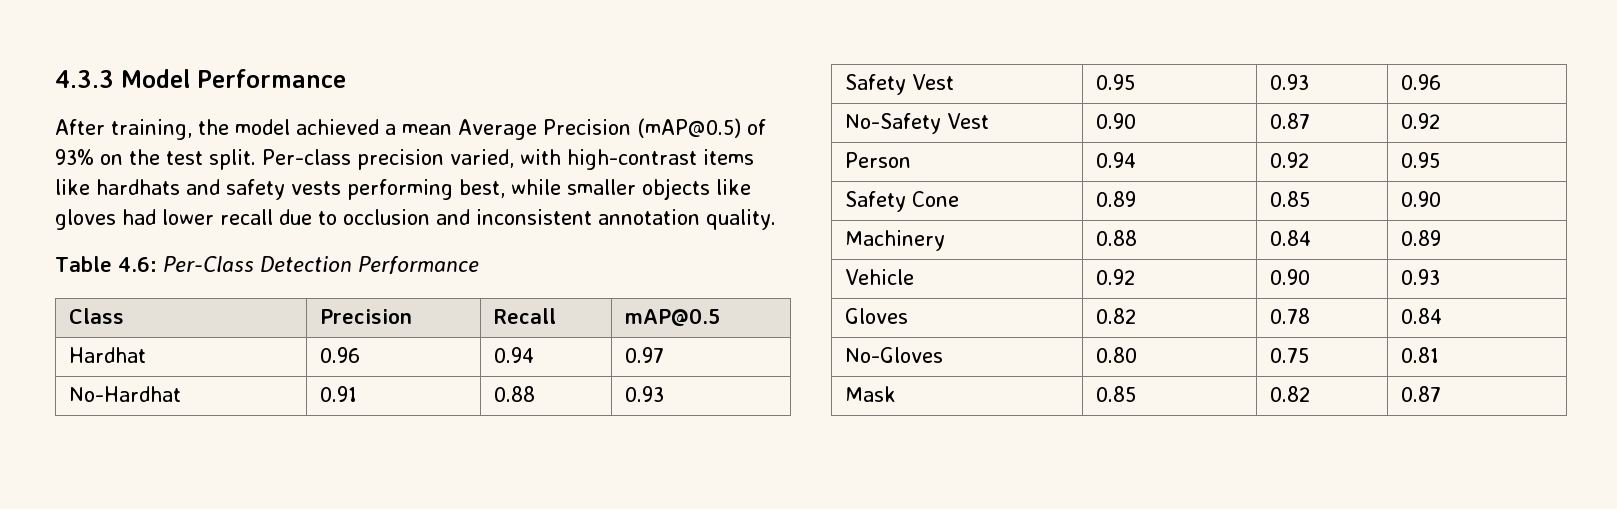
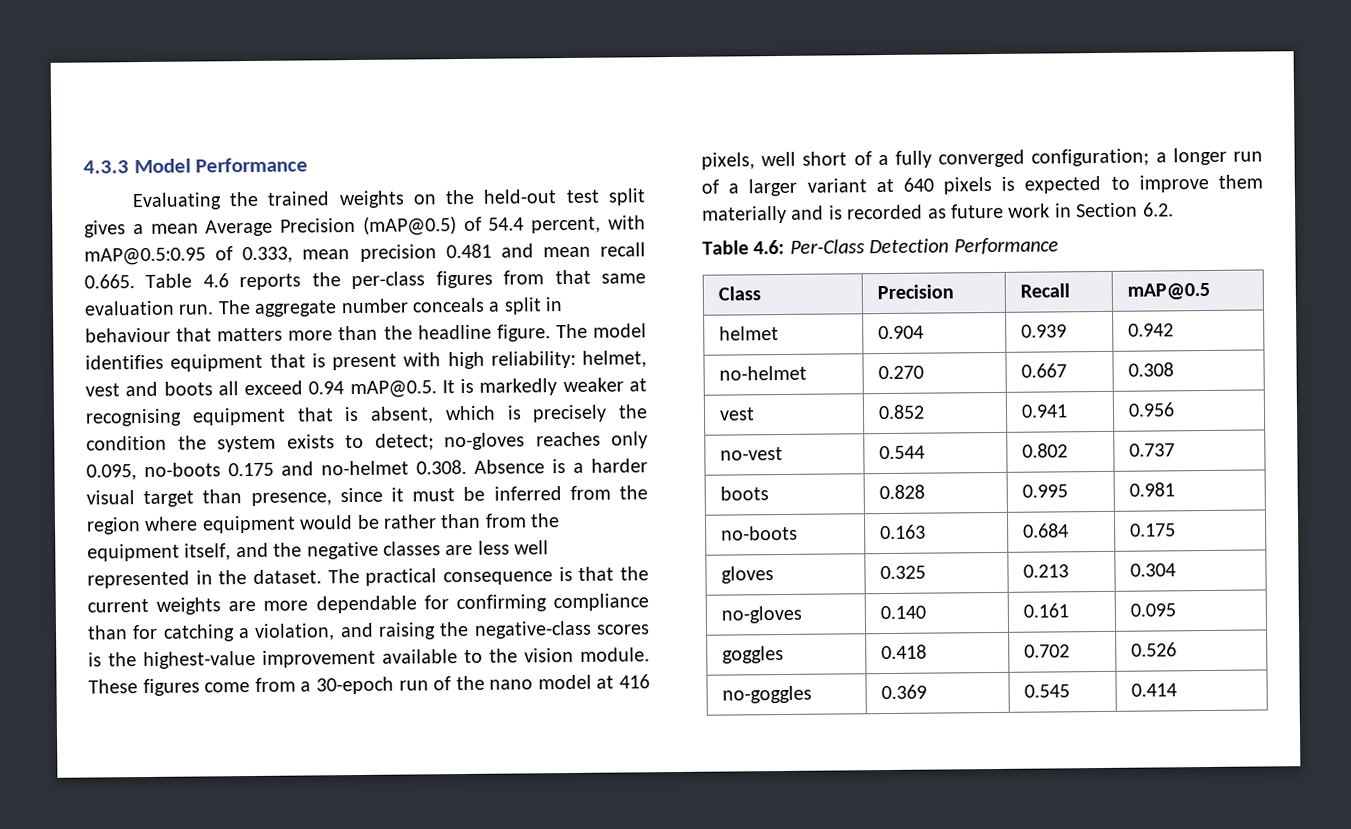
[55,119,379,140] After training, the model achieved -> [131,188,646,211] [84,220,126,238] Evaluating the trained weights on the held-out test split gives
[55,149,754,170] [55,178,751,200] [55,209,776,230] 93% on the test split. Per-class precision varied, with high-contrast items like hardhats and safety vests performing best, while smaller objects like gloves had lower recall due to occlusion and inconsistent annotation quality. -> [488,215,646,234] [84,242,646,266] [84,269,646,291] [84,297,564,317] [85,323,647,343] [85,350,647,372] [85,377,647,399] [85,404,648,427] [86,431,648,453] [86,458,648,481] [86,485,648,508] [86,513,561,535] [87,540,550,562] [87,566,649,589] [87,593,649,615] [87,620,650,642] [88,647,650,670] [88,674,650,697] [701,147,1263,170] [701,174,1263,197] [702,202,1174,224] 54.4 percent, with mAP@0.5:0.95 of 0.333, mean precision 0.481 and mean recall 0.665. Table 4.6 reports the per-class figures from that same evaluation run. The aggregate number conceals a split in behaviour that matters more than the headline figure. The model identifies equipment that is present with high reliability: helmet, vest and boots all exceed 0.94 mAP@0.5. It is markedly weaker at recognising equipment that is absent, which is precisely the condition the system exists to detect; no-gloves reaches only 0.095, no-boots 0.175 and no-helmet 0.308. Absence is a harder visual target than presence, since it must be inferred from the region where equipment would be rather than from the equipment itself, and the negative classes are less well represented in the dataset. The practical consequence is that the current weights are more dependable for confirming compliance than for catching a violation, and raising the negative-class scores is the highest-value improvement available to the vision module. These figures come from a 30-epoch run of the nano model at 416 pixels, well short of a fully converged configuration; a longer run of a larger variant at 640 pixels is expected to improve them materially and is recorded as future work in Section 6.2.
[69,347,147,363] [320,347,361,363] [494,347,535,363] [625,347,665,363] [69,386,182,402] [320,386,358,402] [494,386,536,402] [625,386,665,402] [845,74,955,95] [1096,74,1136,90] [1270,74,1310,90] [1401,74,1442,90] [845,113,990,134] [1096,113,1137,129] [1270,113,1311,129] [1401,113,1441,129] [845,152,912,168] [1096,152,1137,168] [1270,152,1310,168] [1401,152,1441,168] [845,191,960,212] [1096,191,1137,207] [1270,191,1311,207] [1401,191,1442,207] [845,230,946,251] [1096,230,1138,246] [1270,230,1312,246] [1401,230,1442,246] [845,269,915,285] [1096,269,1136,285] [1270,269,1311,285] [1401,269,1441,285] [845,308,909,324] [1096,308,1137,324] [1270,308,1311,324] [1401,308,1443,324] [845,347,944,363] [1096,347,1138,363] [1270,348,1310,363] [1401,347,1440,363] [845,386,897,402] [1096,386,1137,402] [1270,386,1311,402] [1401,386,1442,402] Hardhat | 0.96 | 0.94 | 0.97 // No-Hardhat | 0.91 | 0.88 | 0.93 // Safety Vest | 0.95 | 0.93 | 0.96 // No-Safety Vest | 0.90 | 0.87 | 0.92 // Person | 0.94 | 0.92 | 0.95 // Safety Cone | 0.89 | 0.85 | 0.90 // Machinery | 0.88 | 0.84 | 0.89 // Vehicle | 0.92 | 0.90 | 0.93 // Gloves | 0.82 | 0.78 | 0.84 // No-Gloves | 0.80 | 0.75 | 0.81 // Mask | 0.85 | 0.82 | 0.87 -> [718,326,779,341] [877,325,924,340] [1020,324,1067,338] [1127,323,1174,337] [718,365,807,381] [877,365,924,380] [1020,363,1067,378] [1127,362,1174,377] [718,407,755,421] [877,404,925,420] [1020,404,1068,418] [1127,402,1175,417] [719,446,783,461] [878,445,925,460] [1021,443,1068,458] [1128,443,1175,457] [719,486,769,501] [878,484,925,500] [1021,484,1068,498] [1128,482,1175,497] [720,525,798,541] [879,524,926,540] [1022,523,1069,538] [1129,523,1176,537] [720,566,774,584] [879,565,926,580] [1022,564,1069,578] [1129,563,1176,577] [720,605,802,624] [879,605,926,620] [1022,603,1069,618] [1129,603,1176,617] [721,645,784,664] [880,644,927,660] [1023,644,1070,658] [1130,642,1177,657] [721,685,812,704] [880,684,927,700] [1023,684,1070,698] [1130,683,1177,697] helmet | 0.904 | 0.939 | 0.942 // no-helmet | 0.270 | 0.667 | 0.308 // vest | 0.852 | 0.941 | 0.956 // no-vest | 0.544 | 0.802 | 0.737 // boots | 0.828 | 0.995 | 0.981 // no-boots | 0.163 | 0.684 | 0.175 // gloves | 0.325 | 0.213 | 0.304 // no-gloves | 0.140 | 0.161 | 0.095 // goggles | 0.418 | 0.702 | 0.526 // no-goggles | 0.369 | 0.545 | 0.414

